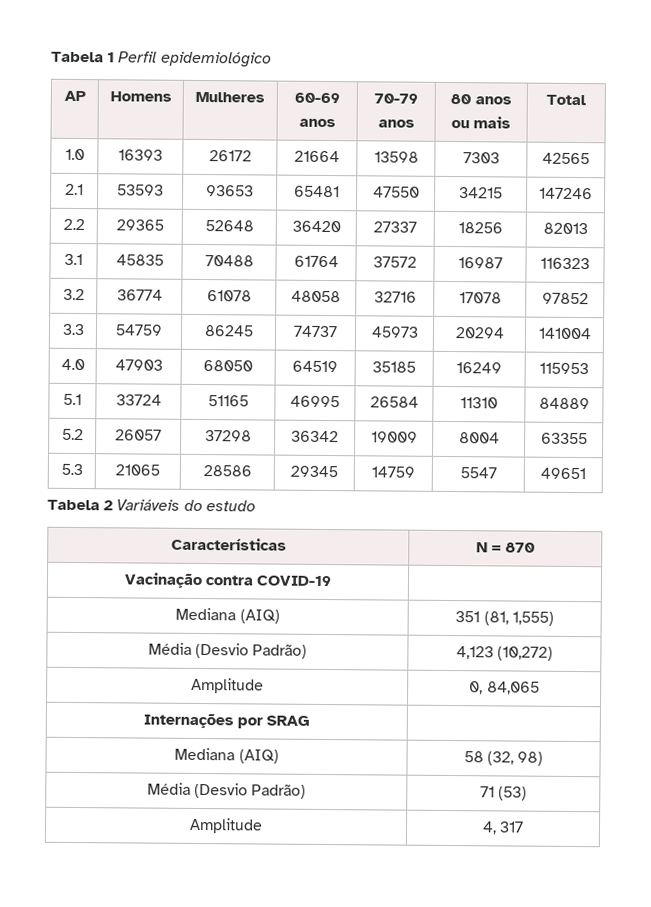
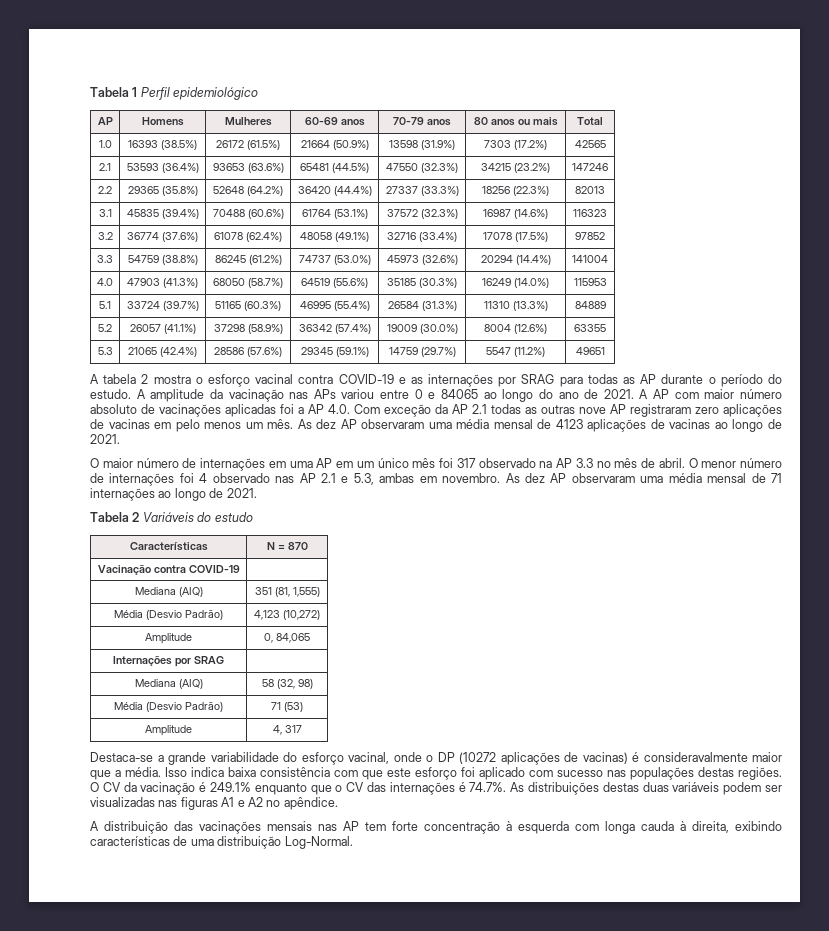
(163, 155) none -> [161,140,197,150] (38.5%)
(252, 156) none -> [247,140,280,150] (61.5%)
(340, 156) none -> [332,140,369,150] (50.9%)
(419, 157) none -> [421,140,455,150] (31.9%)
(500, 158) none -> [514,140,547,150] (17.2%)
(164, 190) none -> [161,163,199,173] (36.4%)
(254, 191) none -> [247,163,284,173] (63.6%)
(340, 191) none -> [332,163,369,173] (44.5%)
(420, 192) none -> [421,163,458,173] (32.3%)
(503, 193) none -> [514,163,550,173] (23.2%)
(164, 225) none -> [161,186,198,196] (35.8%)
(254, 226) none -> [247,186,283,196] (64.2%)
(341, 226) none -> [333,186,372,196] (44.4%)
(417, 227) none -> [420,186,459,196] (33.3%)
(503, 228) none -> [513,186,549,196] (22.3%)
(164, 260) none -> [161,209,199,219] (39.4%)
(254, 261) none -> [247,209,284,219] (60.6%)
(339, 261) none -> [333,209,368,219] (53.1%)
(417, 262) none -> [420,209,458,219] (32.3%)
(503, 263) none -> [514,209,548,219] (14.6%)
(163, 295) none -> [162,232,198,242] (37.6%)
(252, 296) none -> [246,232,282,242] (62.4%)
(341, 296) none -> [335,232,369,242] (49.1%)
(417, 297) none -> [419,232,457,242] (33.4%)
(502, 298) none -> [515,232,548,242] (17.5%)
(163, 330) none -> [161,255,198,265] (38.8%)
(254, 331) none -> [248,255,282,265] (61.2%)
(338, 331) none -> [333,255,371,265] (53.0%)
(419, 332) none -> [421,255,458,265] (32.6%)
(505, 333) none -> [515,255,551,265] (14.4%)
(163, 365) none -> [163,278,198,288] (41.3%)
(253, 366) none -> [248,278,283,288] (58.7%)
(338, 366) none -> [333,278,368,288] (55.6%)
(416, 367) none -> [419,278,457,288] (30.3%)
(502, 368) none -> [514,278,549,288] (14.0%)
(162, 400) none -> [162,301,199,311] (39.7%)
(249, 401) none -> [244,301,281,311] (60.3%)
(340, 401) none -> [333,301,370,311] (55.4%)
(419, 402) none -> [421,301,457,311] (31.3%)
(498, 403) none -> [512,301,548,311] (13.3%)
(162, 435) none -> [163,324,196,334] (41.1%)
(252, 436) none -> [247,324,283,334] (58.9%)
(339, 436) none -> [334,324,371,334] (57.4%)
(418, 437) none -> [419,324,458,334] (30.0%)
(500, 438) none -> [514,324,547,334] (12.6%)
(160, 470) none -> [160,347,197,357] (42.4%)
(252, 471) none -> [247,347,282,357] (57.6%)
(338, 471) none -> [335,347,369,357] (59.1%)
(415, 472) none -> [420,347,456,357] (29.7%)
(497, 473) none -> [514,347,545,357] (11.2%)
(586, 473) none -> [90,374,782,387] [90,389,782,402] [90,404,782,417] [90,419,782,432] [90,434,120,444] [90,458,782,471] [90,473,783,486] [90,488,257,501] // A tabela 2 mostra o esforço vacinal contra COVID-19 e as internações por SRAG para todas as AP durante o período do estudo. A amplitude da vacinação nas APs variou entre 0 e 84065 ao longo do ano de 2021. A AP com maior número absoluto de vacinações aplicadas foi a AP 4.0. Com exceção da AP 2.1 todas as outras nove AP registraram zero aplicações de vacinas em pelo menos um mês. As dez AP observaram uma média mensal de 4123 aplicações de vacinas ao longo de 2021. // O maior número de internações em uma AP em um único mês foi 317 observado na AP 3.3 no mês de abril. O menor número de internações foi 4 observado nas AP 2.1 e 5.3, ambas em novembro. As dez AP observaram uma média mensal de 71 internações ao longo de 2021.
(525, 827) none -> [90,752,782,765] [90,767,782,780] [90,782,782,795] [90,797,338,810] [90,821,782,834] [90,836,353,849] // Destaca-se a grande variabilidade do esforço vacinal, onde o DP (10272 aplicações de vacinas) é consideravalmente maior que a média. Isso indica baixa consistência com que este esforço foi aplicado com sucesso nas populações destas regiões. O CV da vacinação é 249.1% enquanto que o CV das internações é 74.7%. As distribuições destas duas variáveis podem ser visualizadas nas figuras A1 e A2 no apêndice. // A distribuição das vacinações mensais nas AP tem forte concentração à esquerda com longa cauda à direita, exibindo características de uma distribuição Log-Normal.

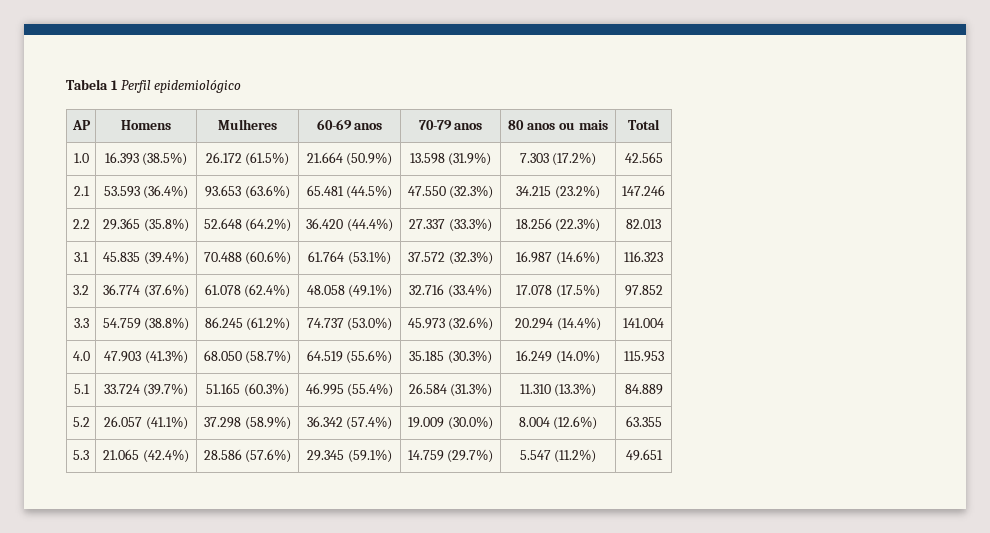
[128,140,158,148] 16393 -> [104,152,139,164] 16.393
[216,140,244,148] 26172 -> [205,152,242,163] 26.172
[300,140,330,148] 21664 -> [306,152,343,163] 21.664
[389,140,418,148] 13598 -> [409,153,445,164] 13.598
[484,140,511,148] 7303 -> [519,153,549,163] 7.303
[574,140,606,148] 42565 -> [624,152,663,163] 42.565
[126,163,159,171] 53593 -> [103,186,140,197] 53.593
[212,163,245,171] 93653 -> [205,185,242,197] 93.653
[300,163,329,171] 65481 -> [306,185,344,196] 65.481
[386,163,458,173] [481,163,511,171] 47550 (32.3%) | 34215 -> [407,185,494,199] [516,186,552,196] 47.550 (32.3%) | 34.215
[572,163,608,171] 147246 -> [622,185,665,196] 147.246
[127,186,159,194] 29365 -> [103,218,141,230] 29.365
[213,186,244,194] 52648 -> [203,218,242,229] 52.648
[297,186,331,194] 36420 -> [306,218,344,229] 36.420
[385,186,418,194] 27337 -> [409,219,446,229] 27.337
[482,186,510,194] 18256 -> [515,218,552,229] 18.256
[575,186,605,194] 82013 -> [626,219,661,229] 82.013
[126,209,159,217] 45835 -> [103,252,141,262] 45.835
[212,209,245,217] 70488 -> [203,252,242,262] 70.488
[301,209,331,217] 61764 -> [308,251,345,262] 61.764
[386,209,458,219] [483,209,511,217] 37572 (32.3%) | 16987 -> [408,251,493,265] [516,251,553,263] 37.572 (32.3%) | 16.987
[573,209,607,217] 116323 -> [624,251,663,262] 116.323
[127,232,159,240] 36774 -> [103,284,141,295] 36.774
[214,232,243,240] 61078 -> [204,284,241,295] 61.078
[300,232,332,240] 48058 -> [306,285,345,295] 48.058
[387,232,416,240] 32716 -> [409,284,445,295] 32.716
[483,232,512,240] 17078 -> [516,285,553,295] 17.078
[575,232,605,240] 97852 -> [624,285,663,296] 97.852
[127,255,159,263] 54759 -> [102,318,141,329] 54.759
[214,255,246,263] 86245 -> [204,317,243,328] 86.245
[298,255,331,263] 74737 -> [306,318,344,328] 74.737
[386,255,419,263] 45973 -> [407,318,445,329] 45.973
[480,255,513,263] 20294 -> [515,318,554,329] 20.294
[572,255,608,263] 141004 -> [623,318,664,328] 141.004
[127,278,160,286] 47903 -> [104,351,142,362] 47.903
[213,278,245,286] 68050 -> [203,350,242,361] 68.050
[301,278,330,286] 64519 -> [306,350,343,362] 64.519
[387,278,416,286] 35185 -> [409,351,445,361] 35.185
[482,278,511,286] 16249 -> [516,350,553,362] 16.249
[573,278,607,286] 115953 -> [623,351,664,362] 115.953
[126,301,160,309] 33724 -> [103,384,140,394] 33.724
[215,301,241,309] 51165 -> [206,383,241,394] 51.165
[299,301,331,309] 46995 -> [305,383,344,395] 46.995
[387,301,419,309] 26584 -> [408,383,447,394] 26.584
[483,301,510,309] 11310 -> [519,384,551,394] 11.310
[574,301,606,309] 84889 -> [624,384,663,395] 84.889
[129,324,161,332] 26057 -> [104,416,143,427] 26.057
[213,324,245,332] 37298 -> [204,417,242,428] 37.298
[298,324,332,332] 36342 -> [306,416,343,427] 36.342
[386,324,417,332] 19009 -> [408,417,445,428] 19.009
[484,324,511,332] 8004 -> [518,417,550,427] 8.004
[574,324,606,332] 63355 -> [625,416,662,427] 63.355
[128,347,157,355] 21065 -> [103,449,140,460] 21.065
[214,347,244,355] 28586 -> [203,449,242,460] 28.586
[300,347,333,355] 29345 -> [307,450,345,461] 29.345
[388,347,418,355] 14759 -> [407,450,444,461] 14.759
[486,347,511,355] 5547 -> [519,450,551,460] 5.547
[575,347,605,355] [90,374,782,387] [90,389,782,402] [90,404,782,417] [90,419,782,432] [90,434,120,444] [90,458,782,471] [90,473,783,486] [90,488,257,501] [90,512,253,522] [129,542,208,551] [266,542,308,550] [97,564,240,575] [134,587,203,597] [254,587,320,597] [114,609,223,620] [254,610,320,620] [145,633,192,644] [264,633,310,643] [113,656,224,667] [134,679,203,689] [261,679,313,689] [114,701,223,712] [271,702,303,712] [145,725,192,736] [272,725,302,735] [90,752,782,765] [90,767,782,780] [90,782,782,795] [90,797,338,810] [90,821,782,834] [90,836,353,849] 49651 // A tabela 2 mostra o esforço vacinal contra COVID-19 e as internações por SRAG para todas as AP durante o período do estudo. A amplitude da vacinação nas APs variou entre 0 e 84065 ao longo do ano de 2021. A AP com maior número absoluto de vacinações aplicadas foi a AP 4.0. Com exceção da AP 2.1 todas as outras nove AP registraram zero aplicações de vacinas em pelo menos um mês. As dez AP observaram uma média mensal de 4123 aplicações de vacinas ao longo de 2021. // O maior número de internações em uma AP em um único mês foi 317 observado na AP 3.3 no mês de abril. O menor número de internações foi 4 observado nas AP 2.1 e 5.3, ambas em novembro. As dez AP observaram uma média mensal de 71 internações ao longo de 2021. // Tabela 2 Variáveis do estudo // Características | N = 870 // Vacinação contra COVID-19 | // Mediana (AIQ) | 351 (81, 1,555) // Média (Desvio Padrão) | 4,123 (10,272) // Amplitude | 0, 84,065 // Internações por SRAG | // Mediana (AIQ) | 58 (32, 98) // Média (Desvio Padrão) | 71 (53) // Amplitude | 4, 317 // Destaca-se a grande variabilidade do esforço vacinal, onde o DP (10272 aplicações de vacinas) é consideravalmente maior que a média. Isso indica baixa consistência com que este esforço foi aplicado com sucesso nas populações destas regiões. O CV da vacinação é 249.1% enquanto que o CV das internações é 74.7%. As distribuições destas duas variáveis podem ser visualizadas nas figuras A1 e A2 no apêndice. // A distribuição das vacinações mensais nas AP tem forte concentração à esquerda com longa cauda à direita, exibindo características de uma distribuição Log-Normal. -> [625,449,663,461] 49.651

